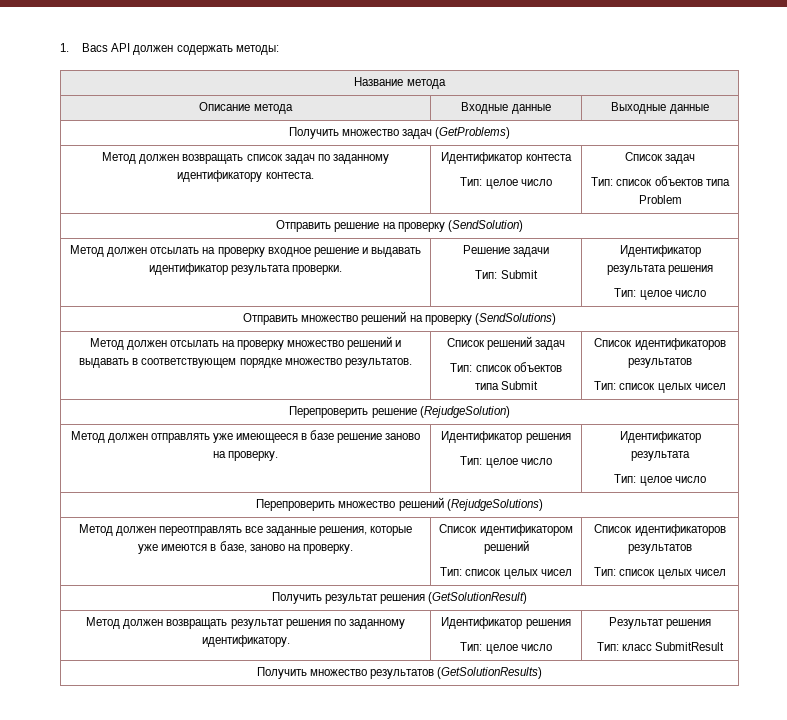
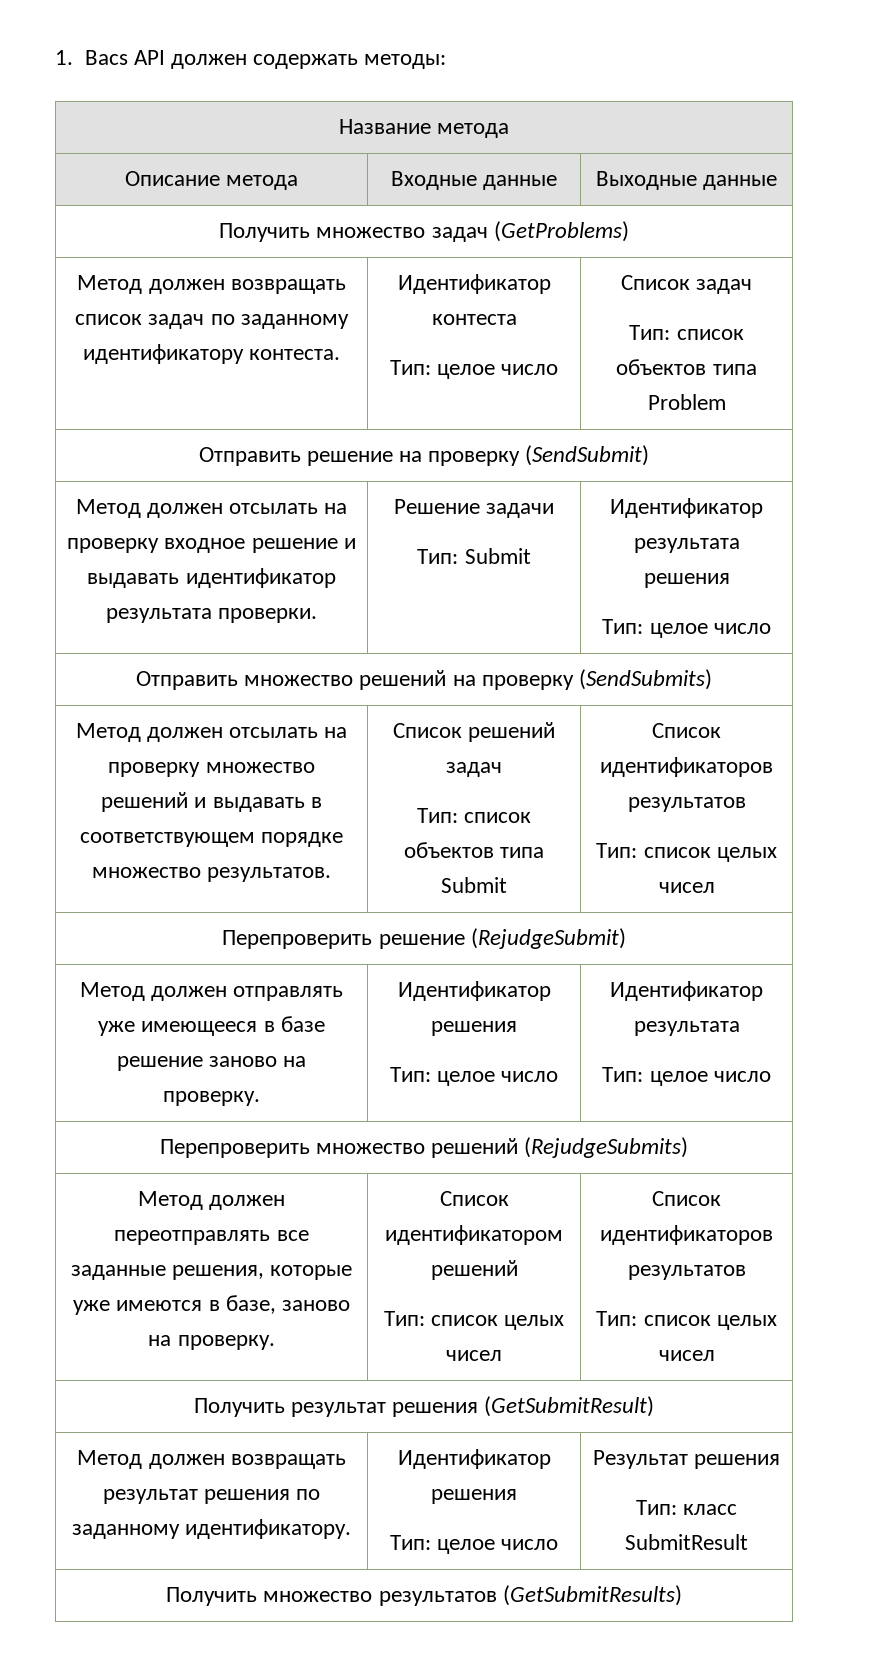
[447,220,523,232] (SendSolution) -> [525,445,650,466] (SendSubmit)
[474,313,556,325] (SendSolutions) -> [579,669,713,690] (SendSubmits)
[419,406,510,418] (RejudgeSolution) -> [470,928,626,949] (RejudgeSubmit)
[446,499,543,511] (RejudgeSolutions) -> [524,1137,689,1158] (RejudgeSubmits)
[428,592,528,604] (GetSolutionResult) -> [484,1396,655,1417] (GetSubmitResult)
[437,667,543,679] (GetSolutionResults) -> [502,1585,682,1606] (GetSubmitResults)

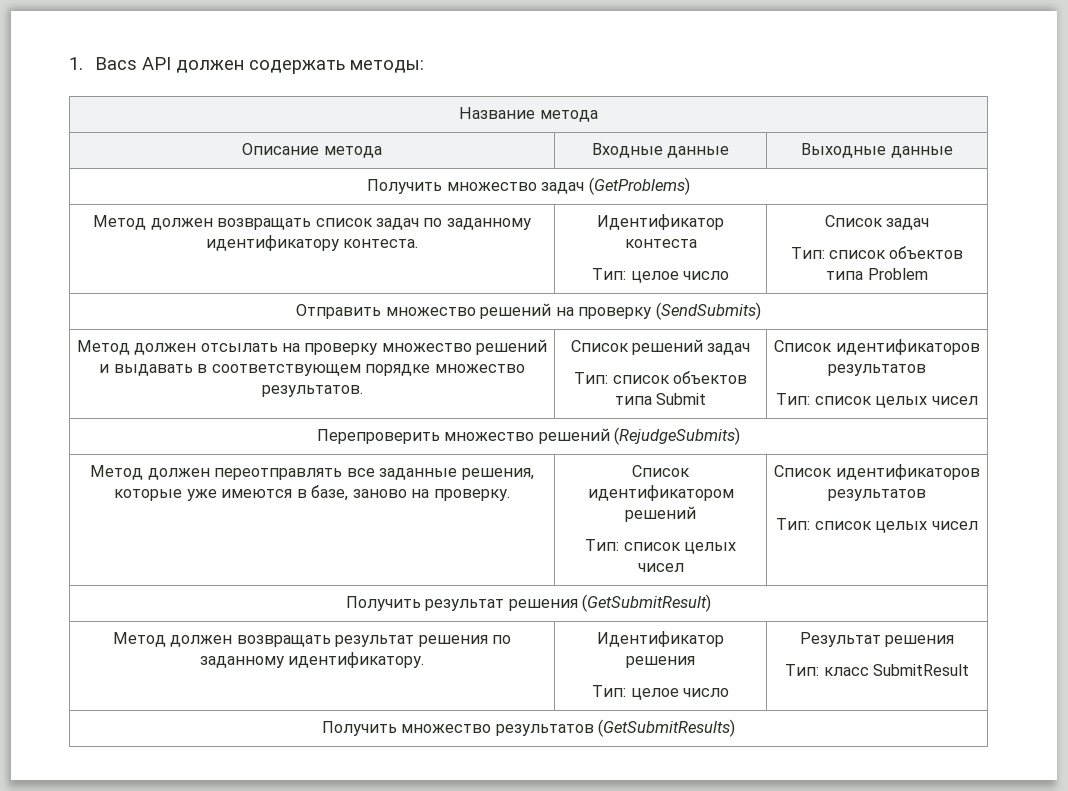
[198,445,650,466] [75,499,348,518] [67,538,356,553] [87,568,336,588] [105,608,318,623] [393,499,555,518] [417,548,531,564] [610,498,763,518] [633,538,740,553] [643,573,730,588] [602,619,771,638] // Отправить решение на проверку (SendSubmit) // Метод должен отсылать на проверку входное решение и выдавать идентификатор результата проверки. | Решение задачи // Тип: Submit | Идентификатор результата решения // Тип: целое число -> (928, 274) none
[222,928,626,949] [79,982,344,1001] [98,1016,325,1036] [116,1056,307,1071] [163,1091,260,1106] [397,981,551,1001] [431,1021,517,1036] [389,1067,559,1086] [610,981,763,1001] [633,1021,740,1036] [602,1067,771,1086] // Перепроверить решение (RejudgeSubmit) // Метод должен отправлять уже имеющееся в базе решение заново на проверку. | Идентификатор решения // Тип: целое число | Идентификатор результата // Тип: целое число -> (978, 400) none

